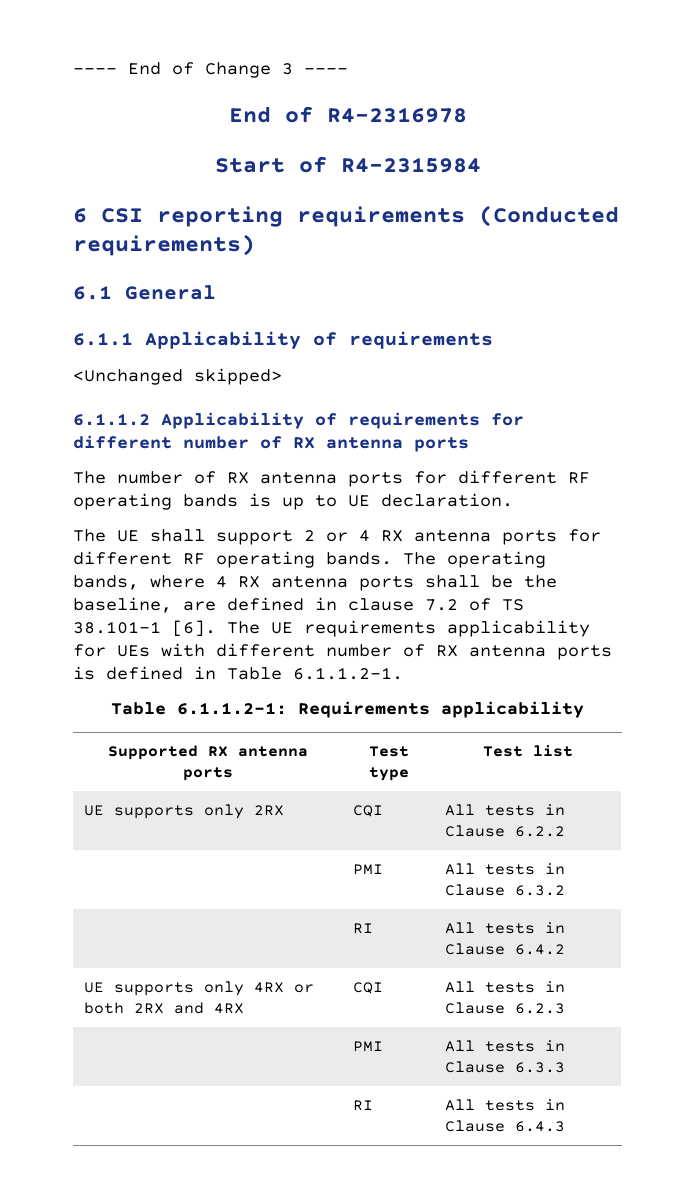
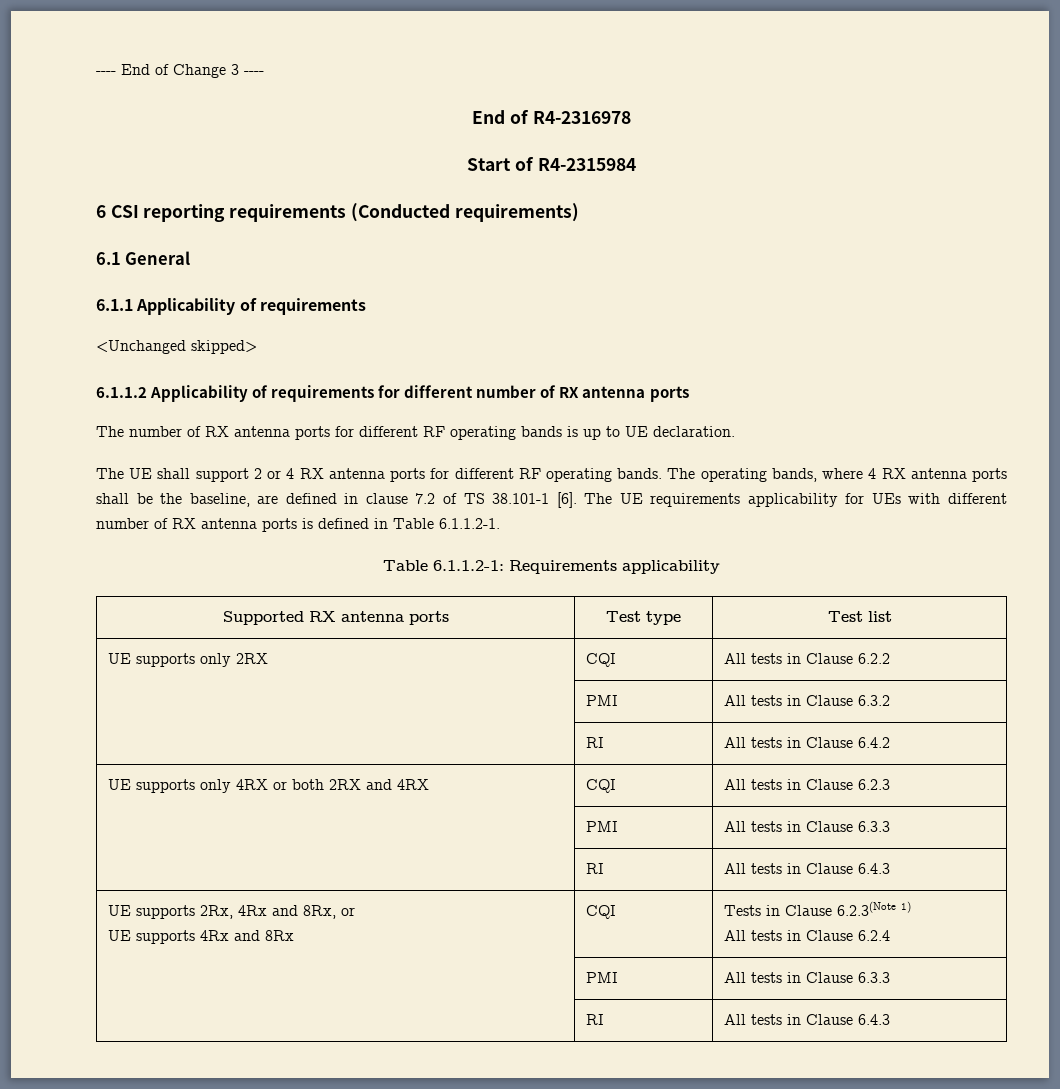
(566, 1126) none -> [108,905,356,919] [108,930,295,944] [586,905,617,919] [724,901,912,916] [724,930,891,941] [586,972,619,983] [724,972,891,983] [586,1014,605,1025] [724,1014,891,1025] // UE supports 2Rx, 4Rx and 8Rx, or // UE supports 4Rx and 8Rx | CQI | Tests in Clause 6.2.3(Note 1) // All tests in Clause 6.2.4 // | PMI | All tests in Clause 6.3.3 // | RI | All tests in Clause 6.4.3

